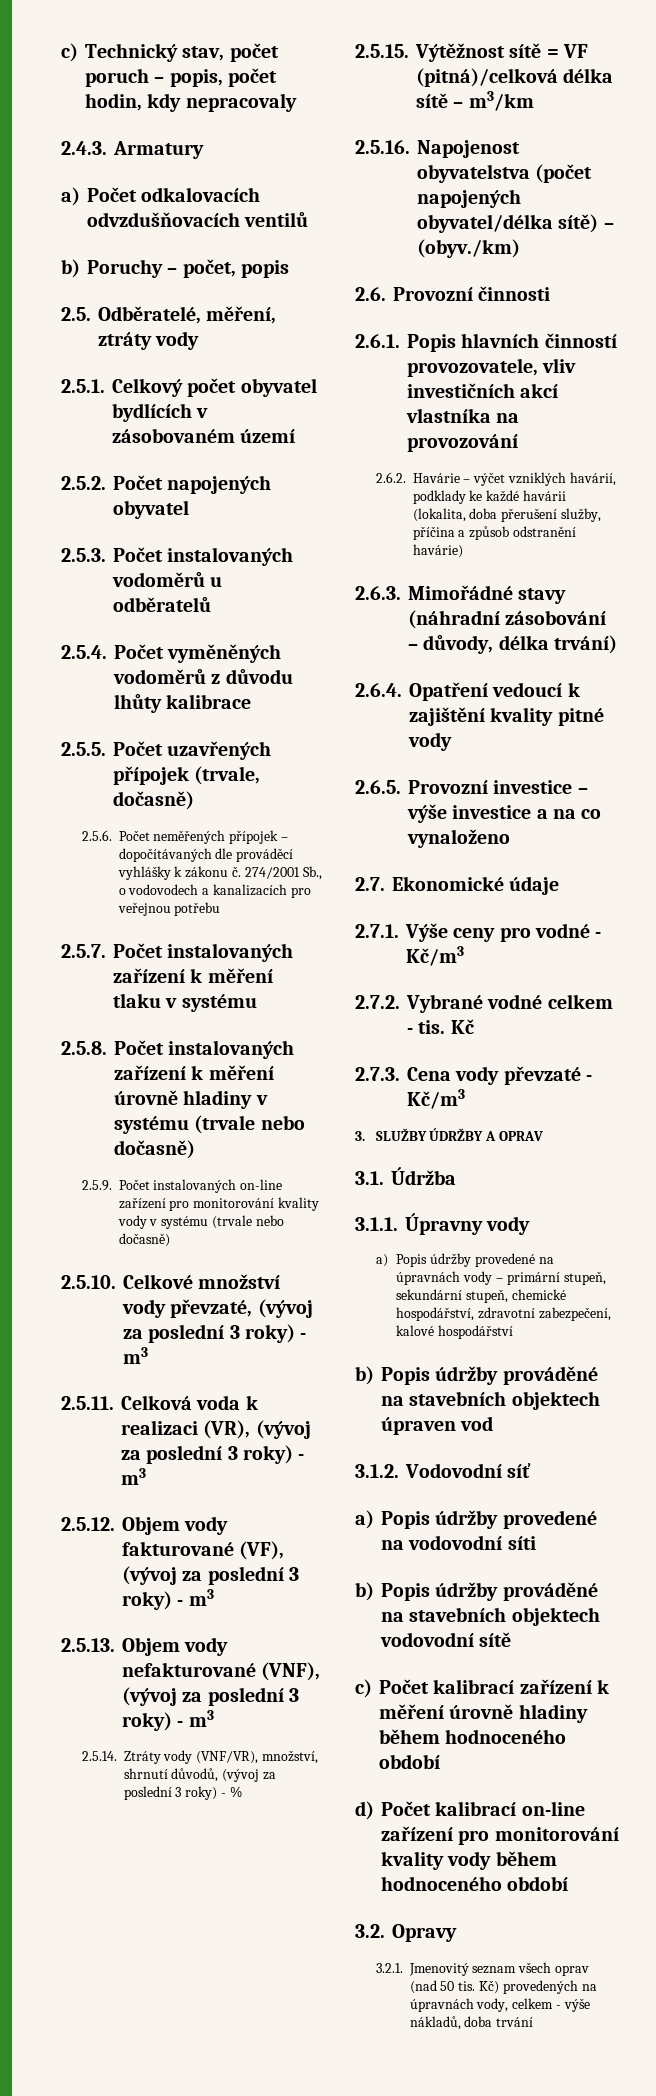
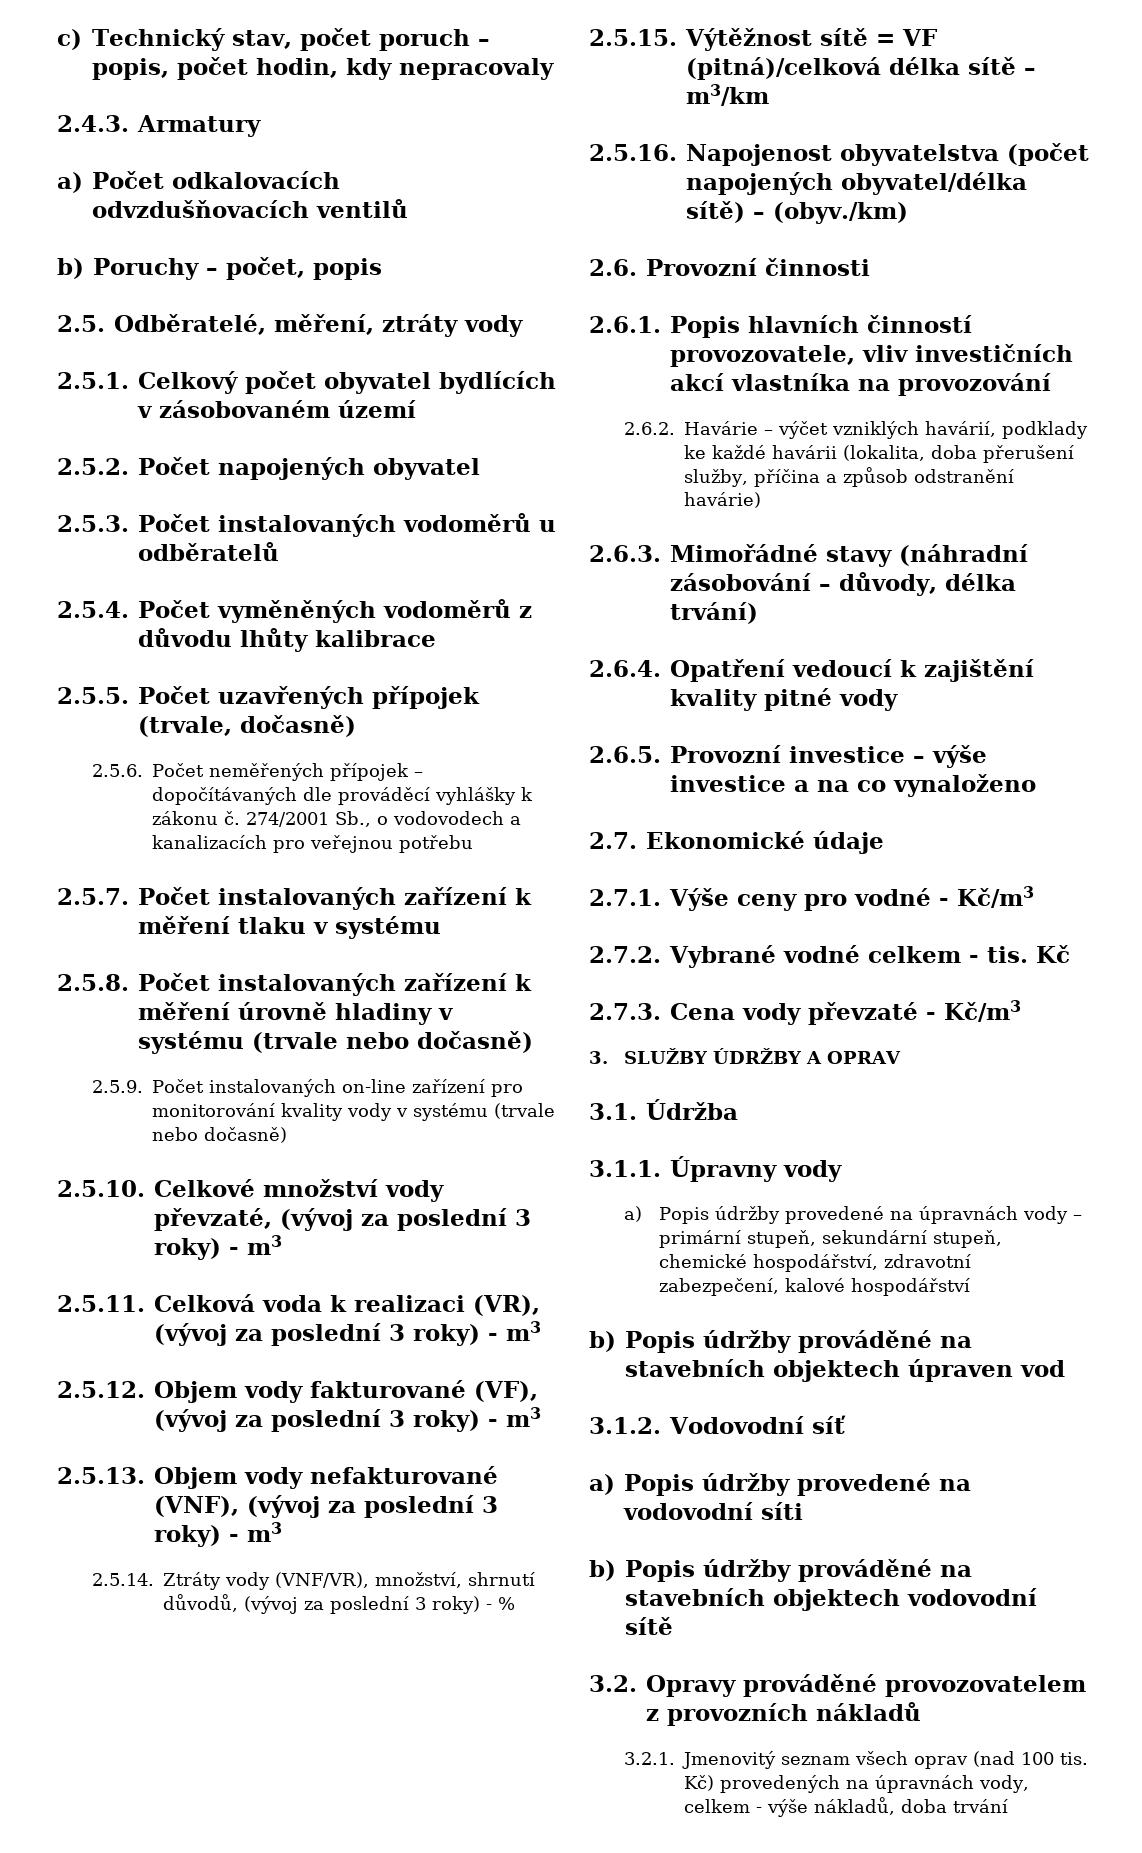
[355,1679,609,1698] [379,1704,588,1723] [379,1729,567,1744] [379,1754,440,1769] [355,1801,585,1820] [381,1826,619,1845] [381,1851,557,1870] [381,1876,569,1891] [355,1924,457,1942] c) Počet kalibrací zařízení k měření úrovně hladiny během hodnoceného období // d) Počet kalibrací on-line zařízení pro monitorování kvality vody během hodnoceného období // 3.2. Opravy -> [589,1674,1086,1697] [646,1702,921,1726] 3.2. Opravy prováděné provozovatelem z provozních nákladů
[440,1981,455,1991] 50 -> [1021,1752,1055,1765] 100

